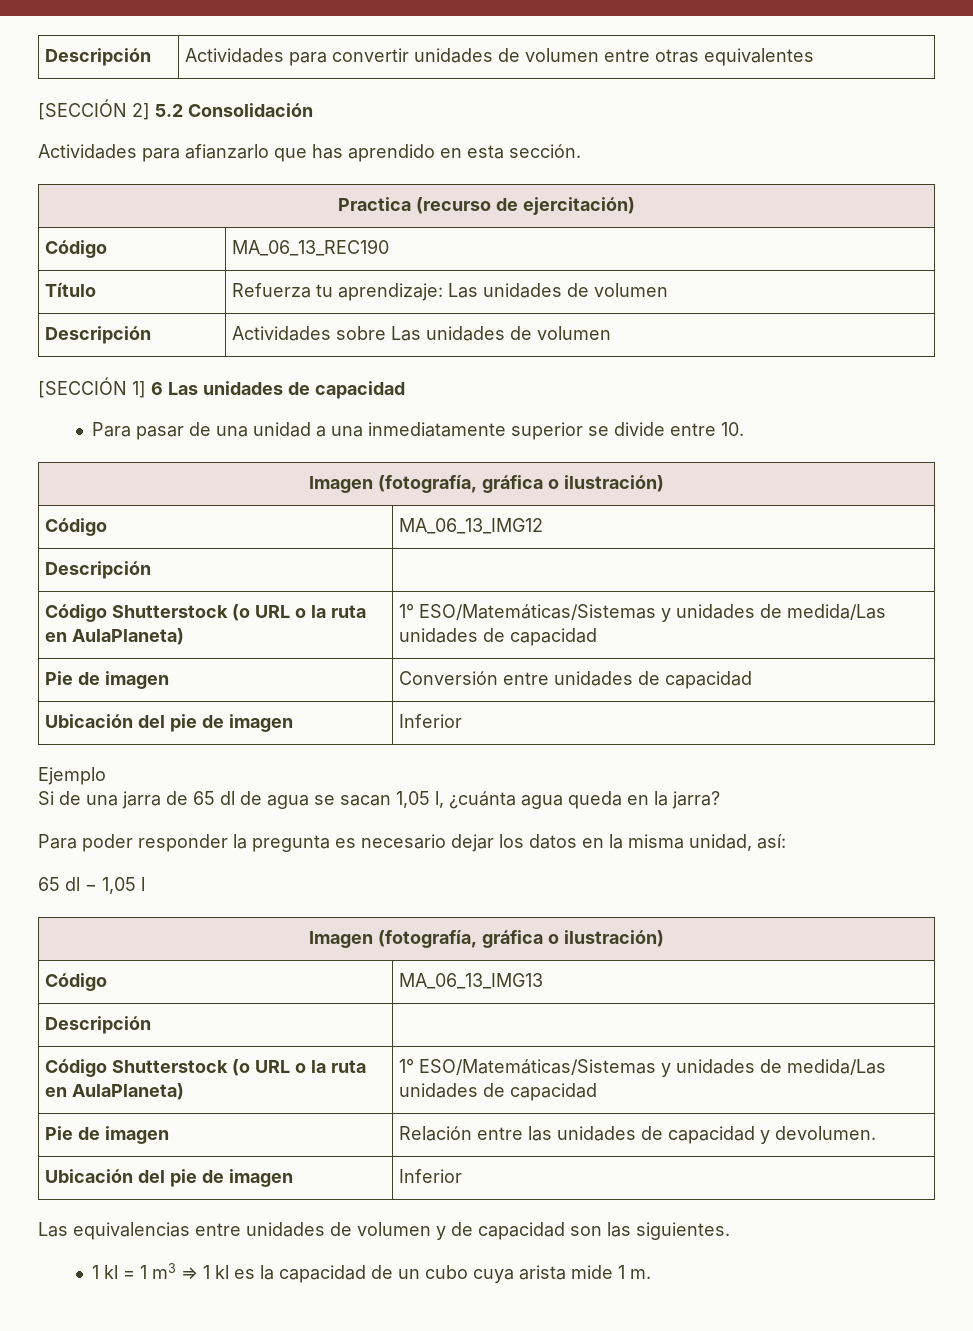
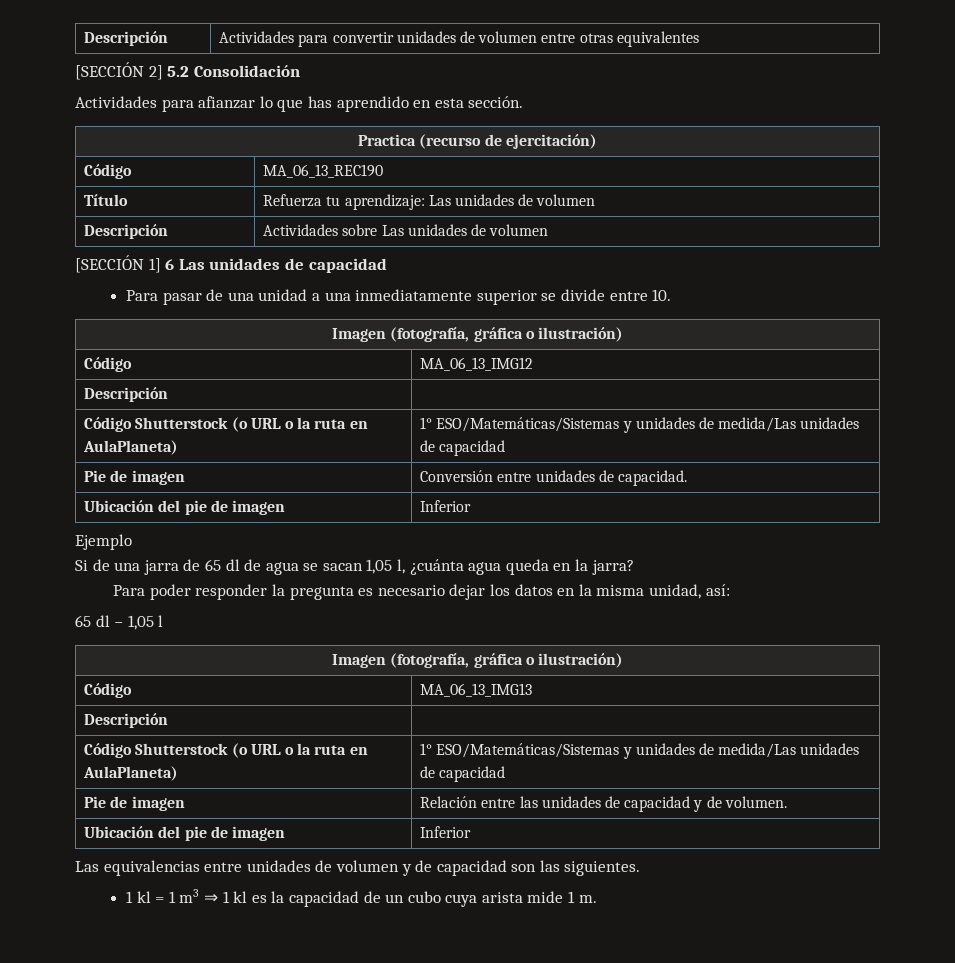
[185,144,269,159] afianzarlo -> [198,96,273,109] afianzar lo
[665,671,753,689] capacidad -> [617,470,687,486] capacidad.
[775,1126,877,1140] devolumen. -> [706,796,787,808] de volumen.

